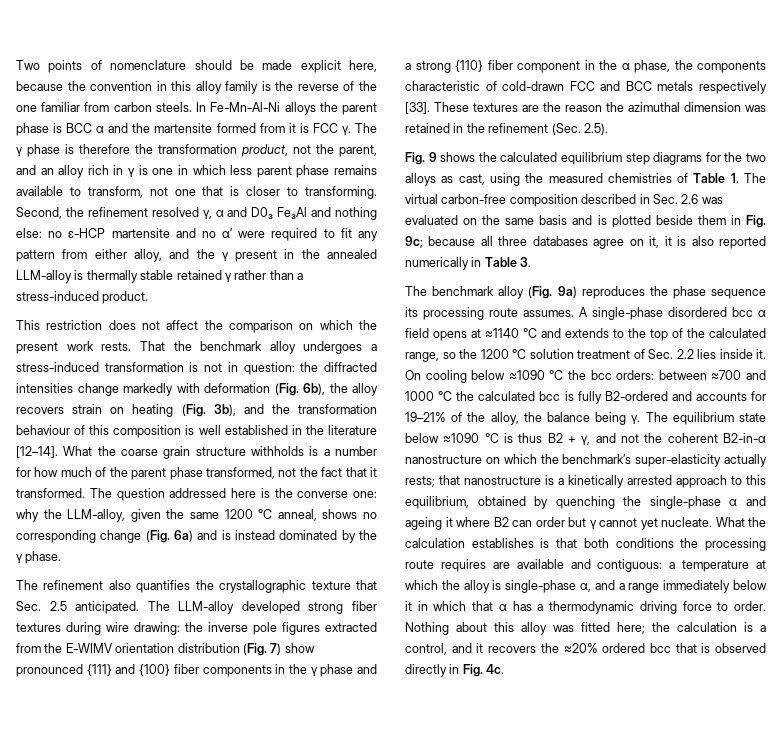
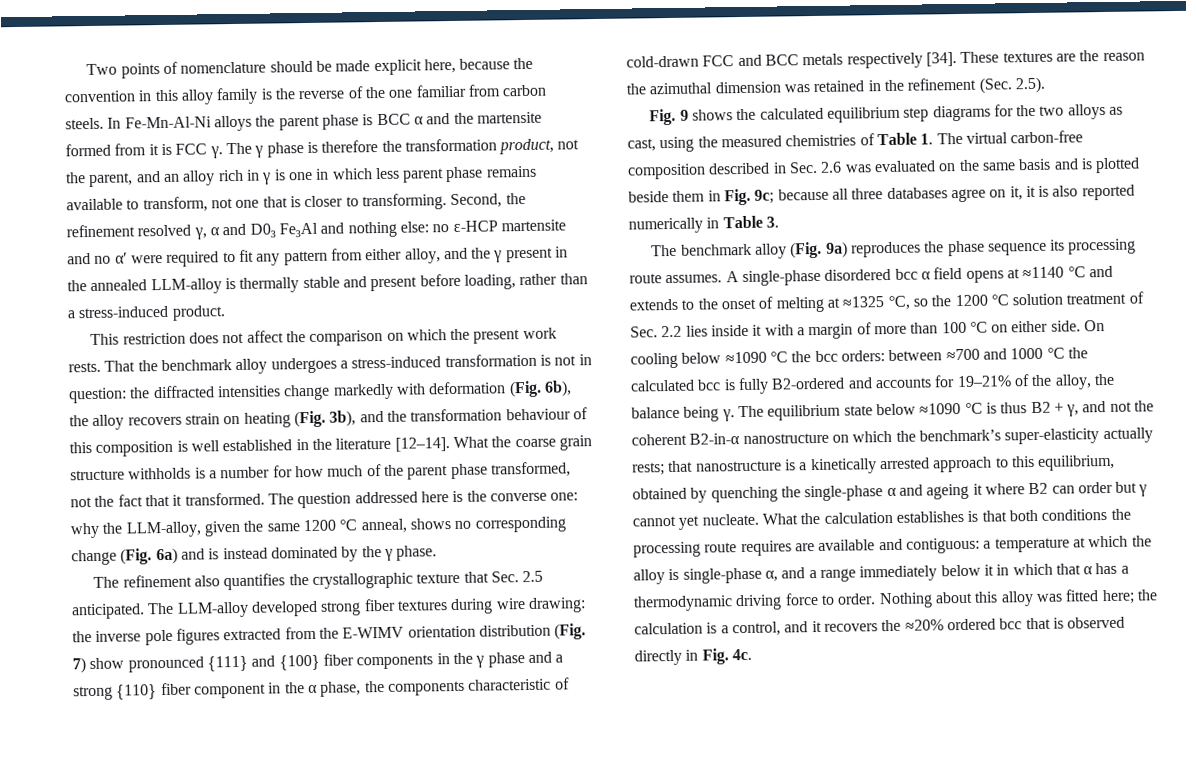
[176,270,232,282] retained γ -> [342,273,516,292] and present before loading,
[405,102,430,114] [33]. -> [925,52,957,67] [34].
[650,328,766,341] [405,352,439,362] top of the calculated range, -> [720,295,910,313] onset of melting at ≈1325 °C,
[756,349,766,359] it. -> [752,320,1081,340] it with a margin of more than 100 °C on either side.

